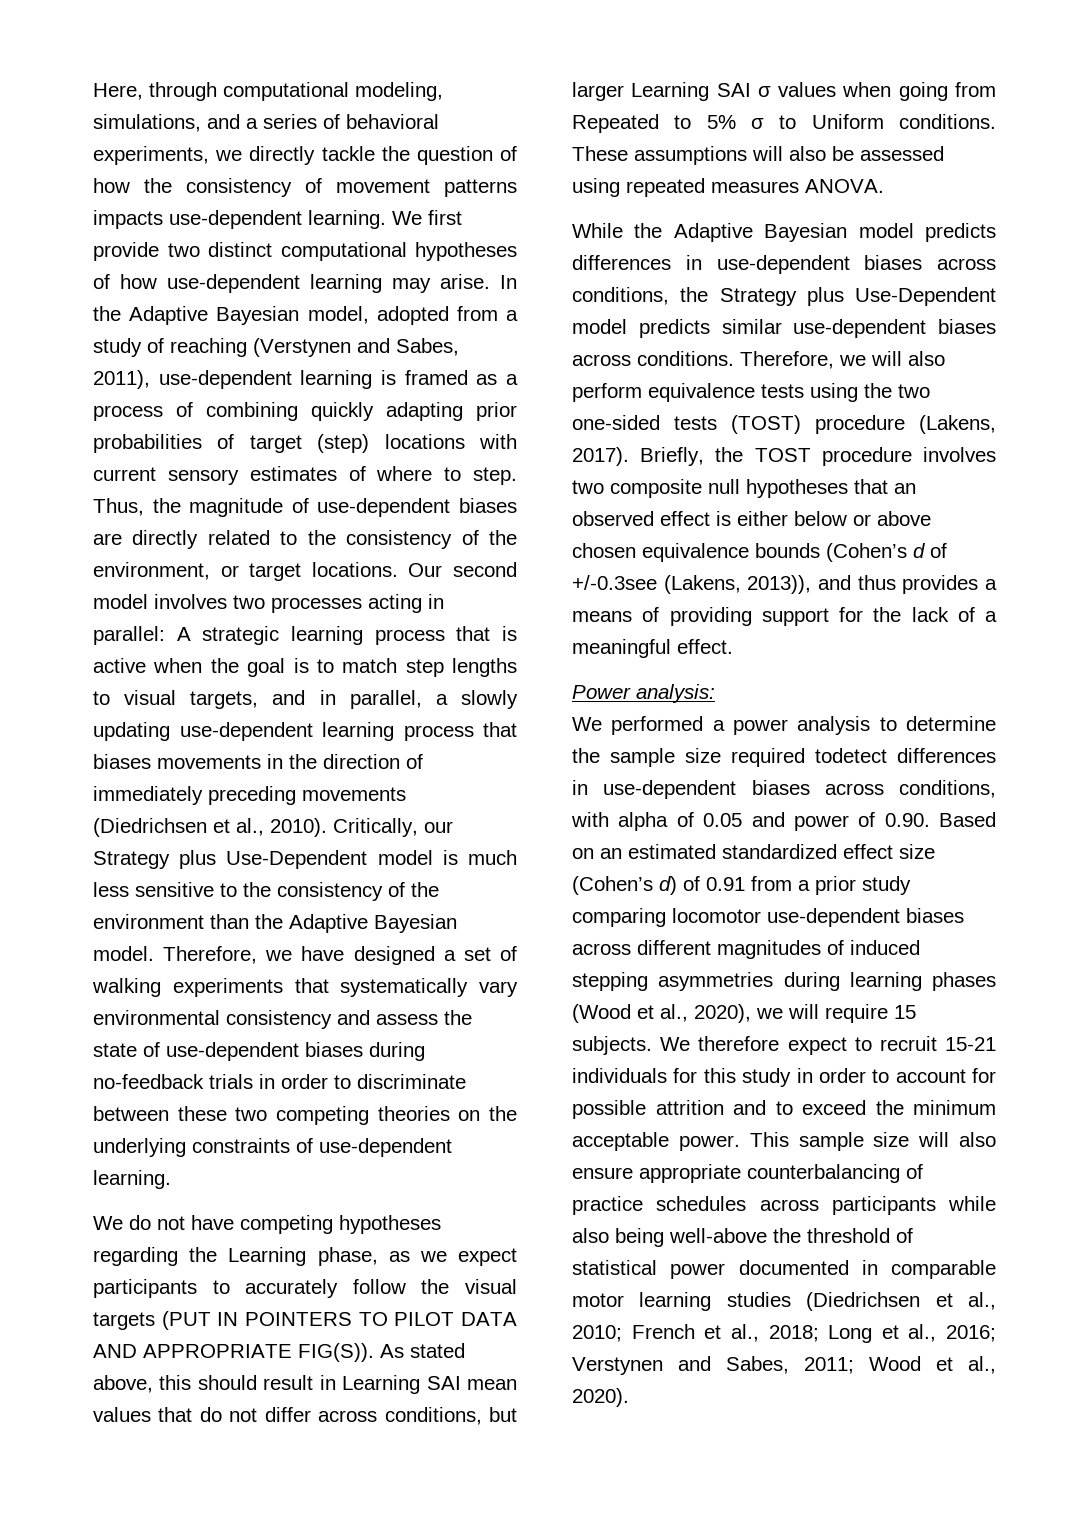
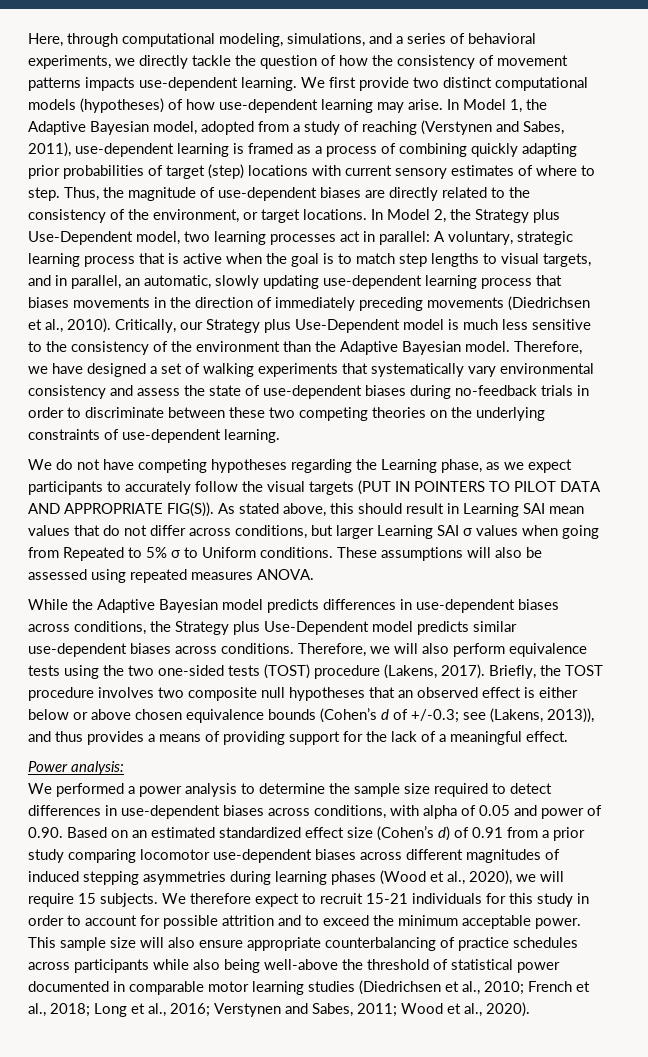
[415,242,517,261] hypotheses -> [28,98,164,113] models (hypotheses)
(517, 282) none -> [463,99,522,113] Model 1,
[408,562,517,577] [93,594,422,613] Our second model involves two processes acting -> [371,209,560,223] [28,231,360,245] In Model 2, the Strategy plus Use-Dependent model, two learning processes act
(191, 634) none -> [448,231,513,245] voluntary,
[435,694,448,705] a -> [125,275,211,289] an automatic,
[572,575,657,590] +/-0.3see -> [411,709,486,723] +/-0.3; see
[815,748,887,763] todetect -> [492,783,552,794] to detect

